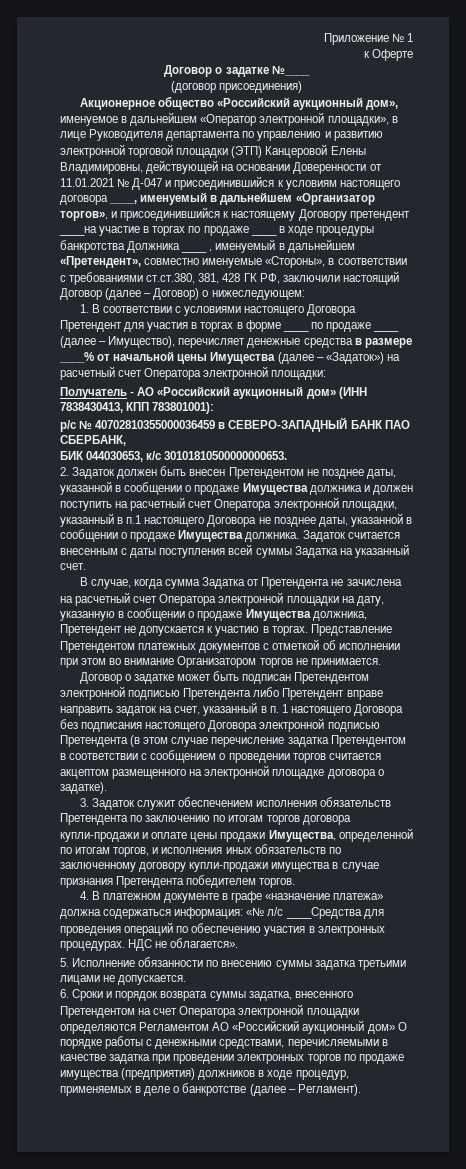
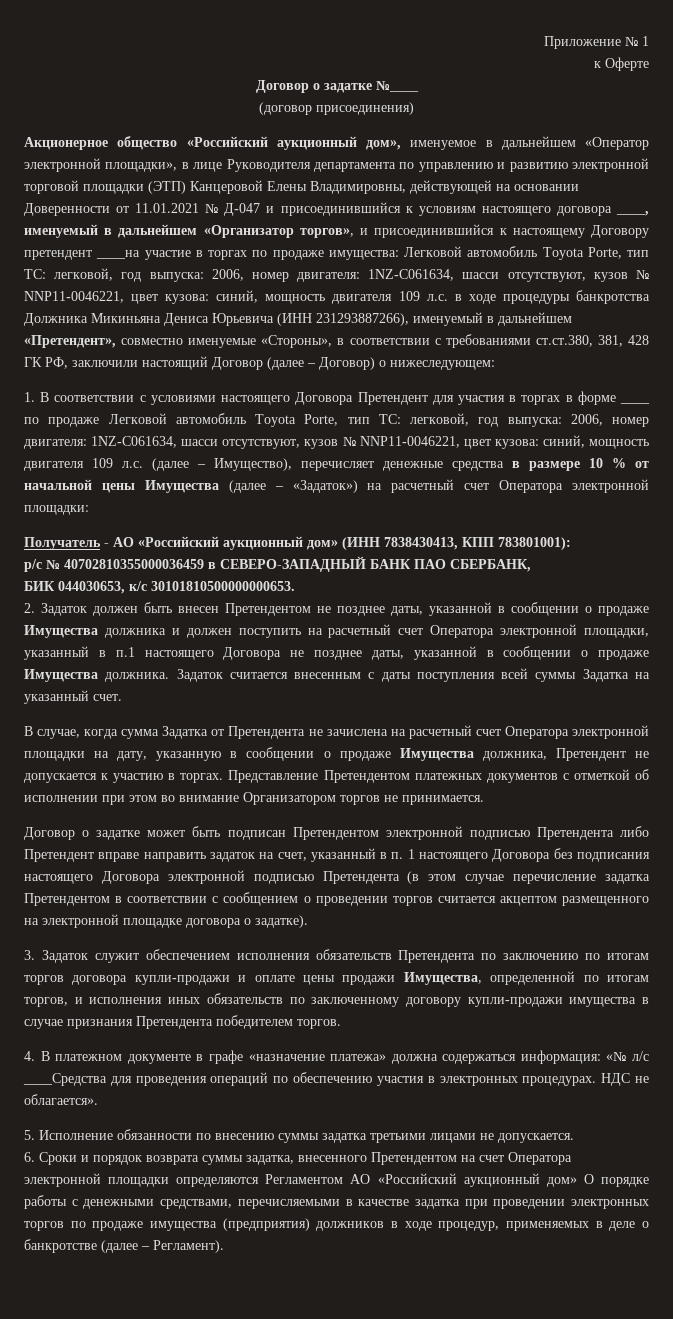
[250,233,277,236] ____ -> [328,246,649,260] [24,268,649,282] [24,290,448,304] имущества: Легковой автомобиль Toyota Porte, тип ТС: легковой, год выпуска: 2006, номер двигателя: 1NZ-C061634, шасси отсутствуют, кузов № NNP11-0046221, цвет кузова: синий, мощность двигателя 109 л.с.
[181,249,213,253] ____ , -> [91,313,409,326] Микиньяна Дениса Юрьевича (ИНН 231293887266),
[373,329,400,332] ____ -> [108,413,649,427] [24,435,650,449] [24,458,143,471] Легковой автомобиль Toyota Porte, тип ТС: легковой, год выпуска: 2006, номер двигателя: 1NZ-C061634, шасси отсутствуют, кузов № NNP11-0046221, цвет кузова: синий, мощность двигателя 109 л.с.
[59,352,94,363] ____% -> [589,458,626,468] 10 %

